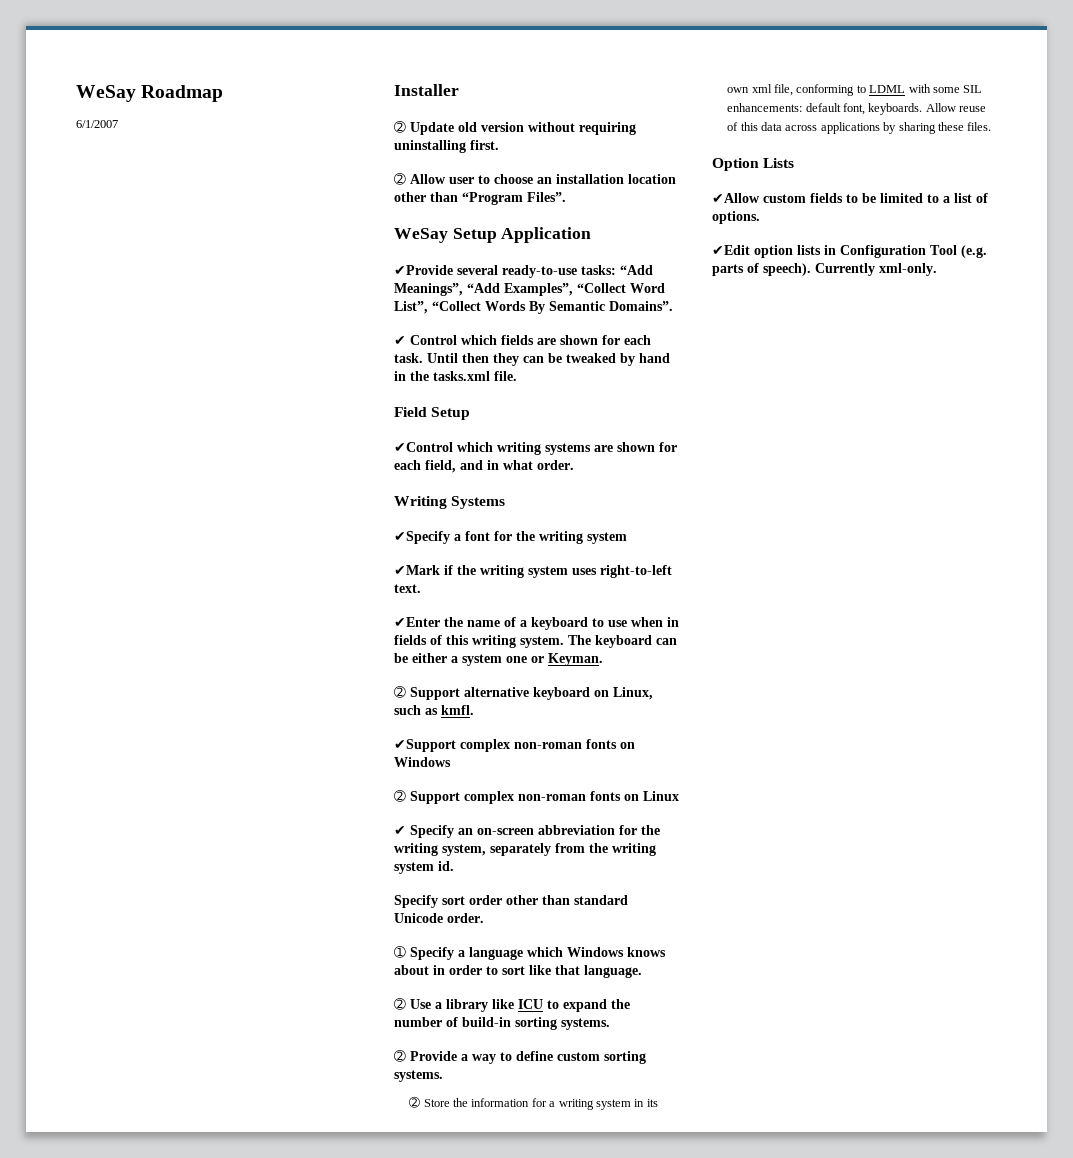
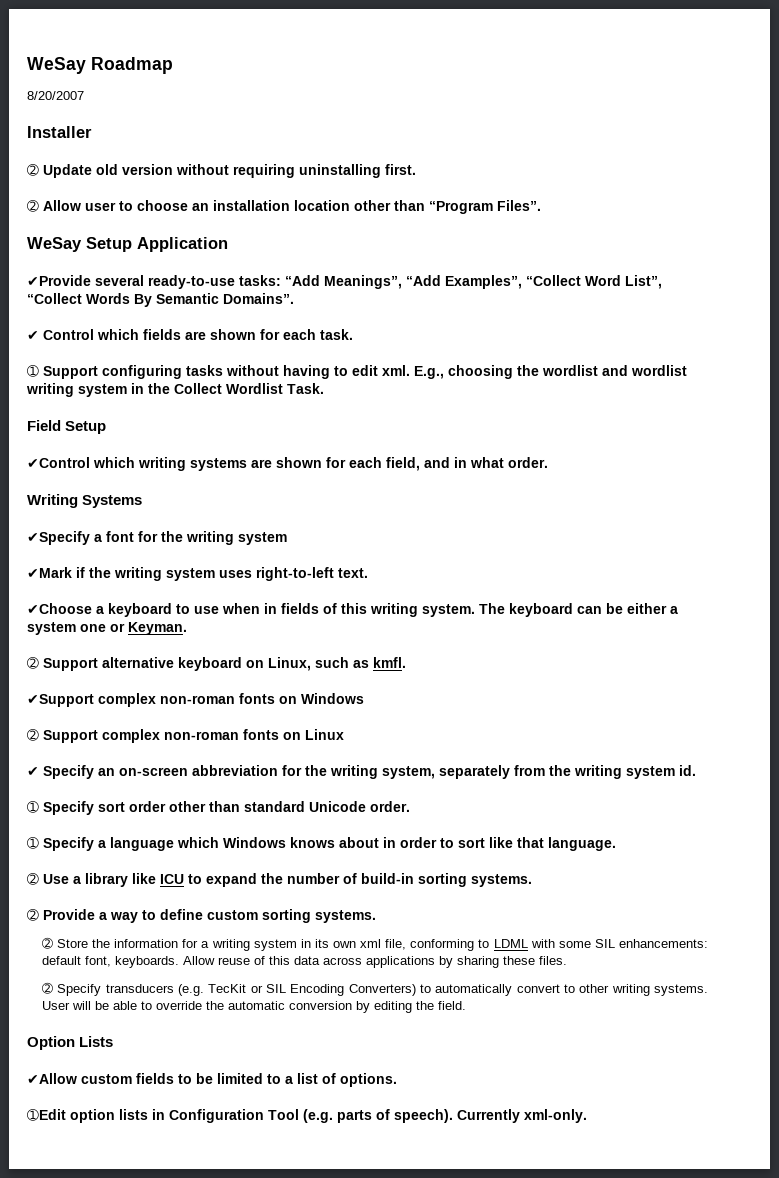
[76,120,118,128] 6/1/2007 -> [27,91,84,100] 8/20/2007
[427,353,670,366] [394,371,517,381] Until then they can be tweaked by hand in the tasks.xml file. -> [27,365,687,379] [26,383,324,397] // ➀ Support configuring tasks without having to edit xml. E.g., choosing the wordlist and wordlist writing system in the Collect Wordlist Task.
[394,617,516,627] ✔Enter the name of -> [27,603,92,614] ✔Choose
(454, 866) none -> [27,801,39,813] ➀
(992, 126) none -> [41,982,708,996] [41,1001,466,1013] // ➁ Specify transducers (e.g. TecKit or SIL Encoding Converters) to automatically convert to other writing systems. User will be able to override the automatic conversion by editing the field.
[712,245,750,255] ✔Edit -> [27,1109,66,1121] ➀Edit

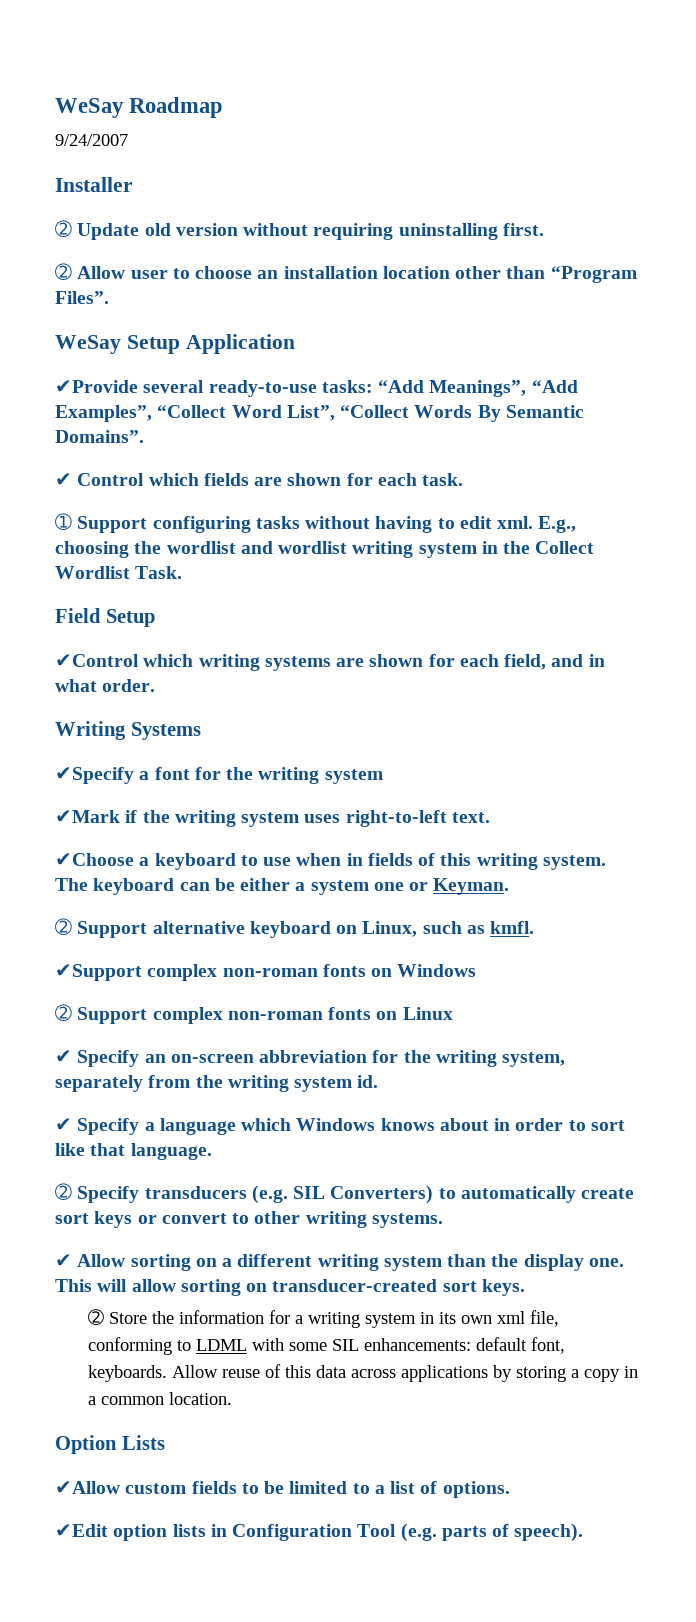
[27,91,84,100] 8/20/2007 -> [55,134,128,146] 9/24/2007
[27,801,410,815] [27,837,39,849] ➀ Specify sort order other than standard Unicode order. // ➀ -> [55,1118,72,1131] ✔
[43,873,532,887] [27,909,376,923] Use a library like ICU to expand the number of build-in sorting systems. // ➁ Provide a way to define custom sorting systems. -> [77,1185,635,1204] [55,1211,443,1228] [55,1254,624,1271] [55,1279,525,1296] Specify transducers (e.g. SIL Converters) to automatically create sort keys or convert to other writing systems. // ✔ Allow sorting on a different writing system than the display one. This will allow sorting on transducer-created sort keys.
[456,956,567,968] [41,982,708,996] [41,1001,466,1013] sharing these files. // ➁ Specify transducers (e.g. TecKit or SIL Encoding Converters) to automatically convert to other writing systems. User will be able to override the automatic conversion by editing the field. -> [516,1366,639,1382] [88,1392,233,1405] storing a copy in a common location.
[27,1109,66,1121] ➀Edit -> [55,1524,108,1537] ✔Edit
[457,1109,587,1123] Currently xml-only. -> (584, 1532) none

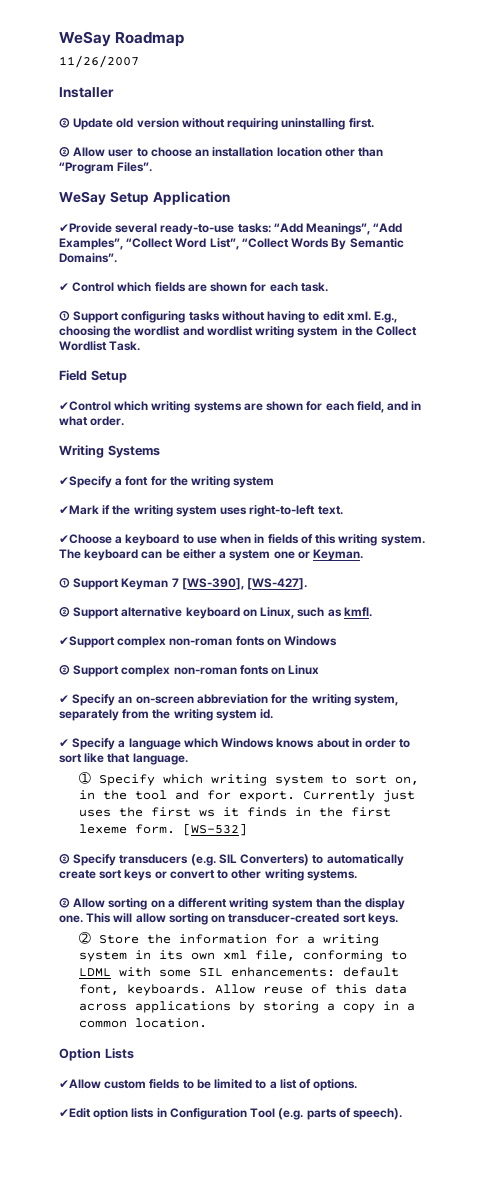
[55,134,128,146] 9/24/2007 -> [59,55,139,68] 11/26/2007
(510, 886) none -> [59,577,308,590] // ➀ Support Keyman 7 [WS-390], [WS-427].
(212, 1151) none -> [78,772,419,786] [78,790,415,802] [78,807,391,817] [78,823,247,836] // ➀ Specify which writing system to sort on, in the tool and for export. Currently just uses the first ws it finds in the first lexeme form. [WS-532]
[55,1254,72,1267] ✔ -> [59,897,70,908] ➁

